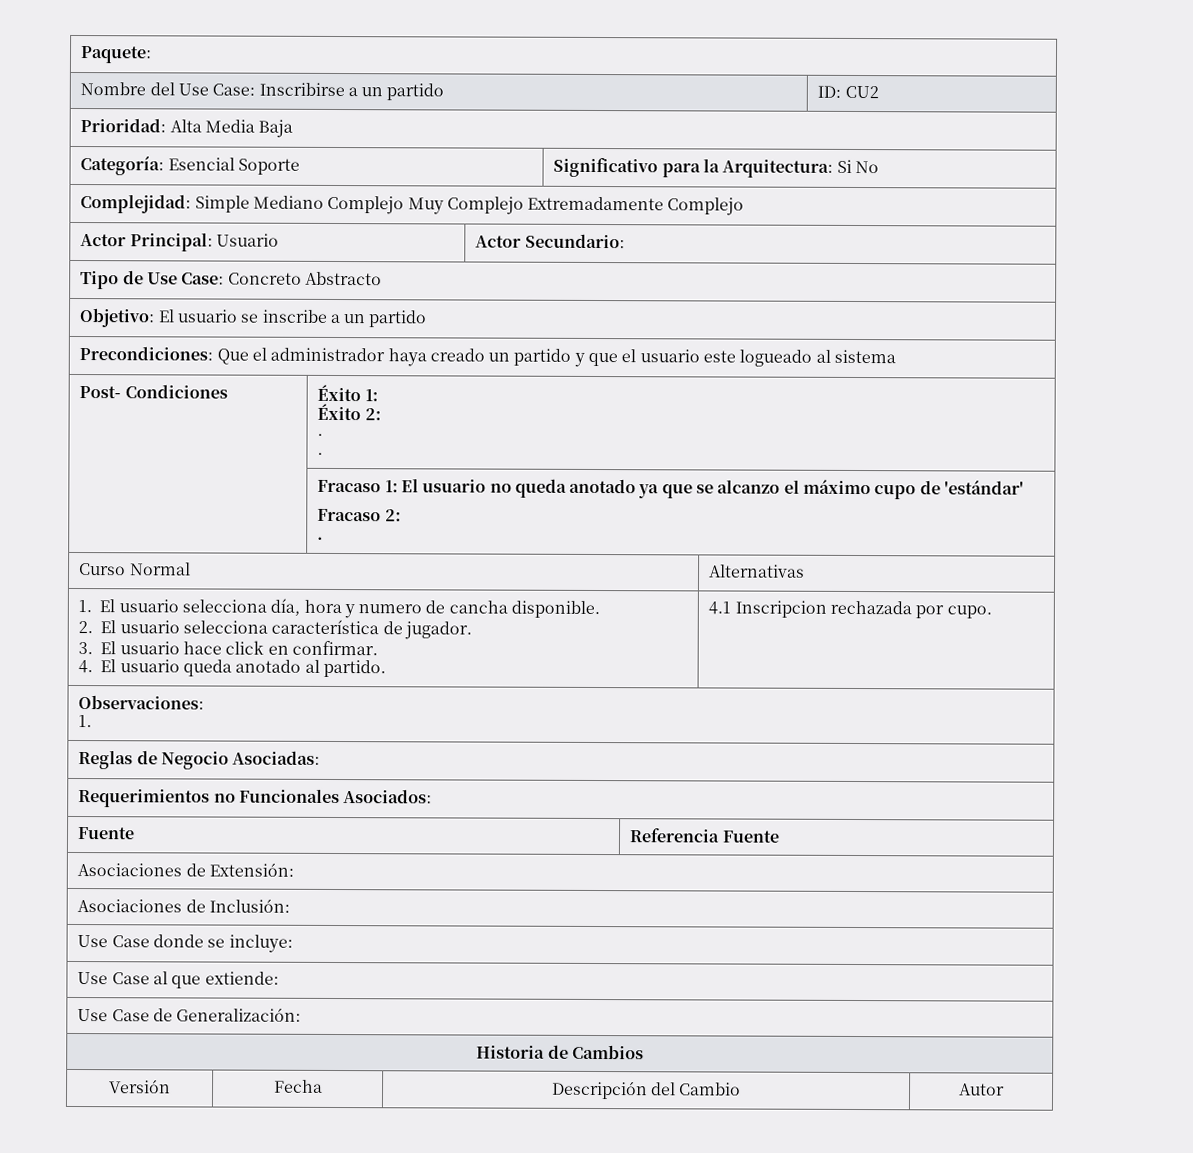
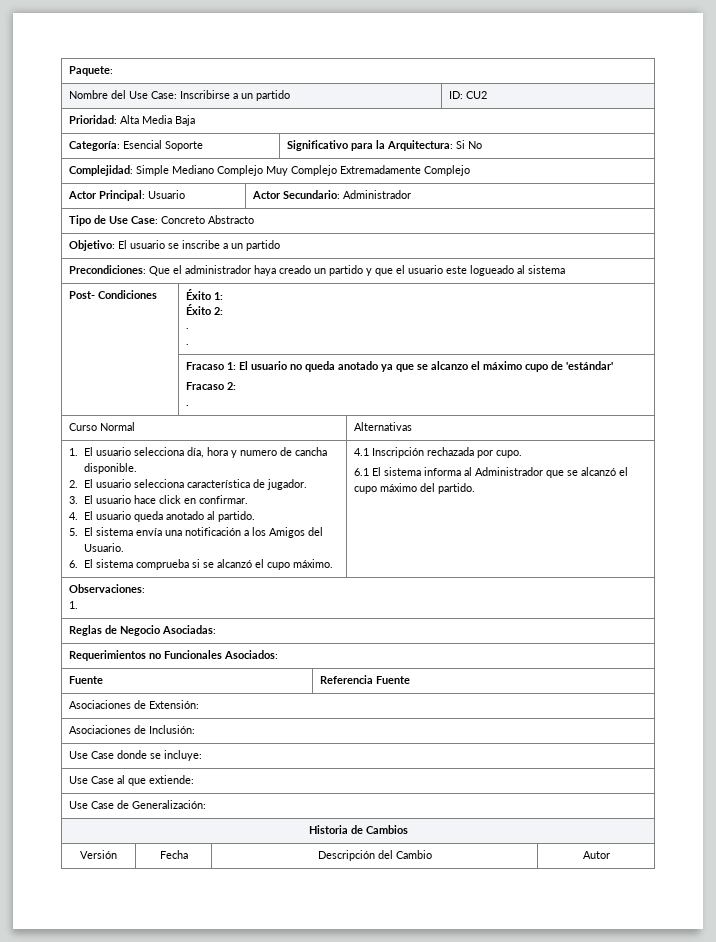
(625, 241) none -> [343,190,412,199] Administrador
(386, 668) none -> [69,527,323,538] [83,543,124,552] [69,559,333,570] // 5. El sistema envía una notificación a los Amigos del Usuario. // 6. El sistema comprueba si se alcanzó el cupo máximo.
[734,600,827,618] Inscripcion -> [372,447,425,458] Inscripción
(992, 612) none -> [354,467,629,478] [354,483,476,494] // 6.1 El sistema informa al Administrador que se alcanzó el cupo máximo del partido.

